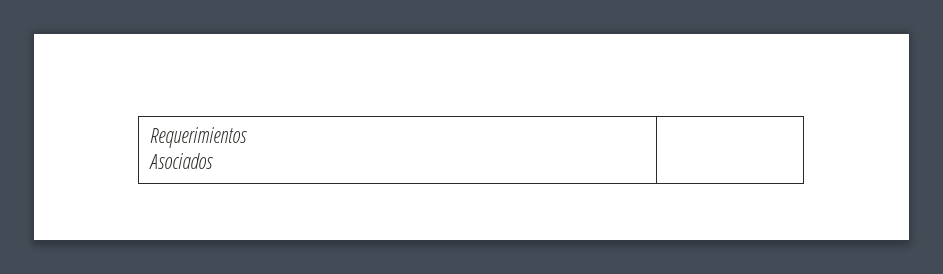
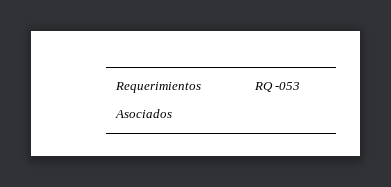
(213, 161) none -> [253,82,301,92] RQ -053

